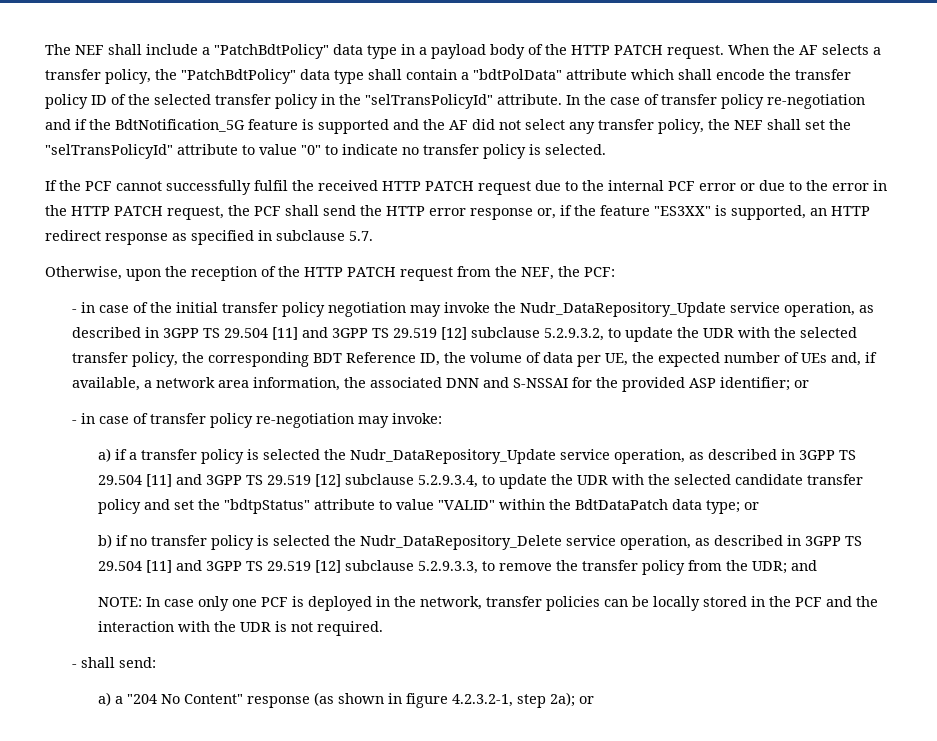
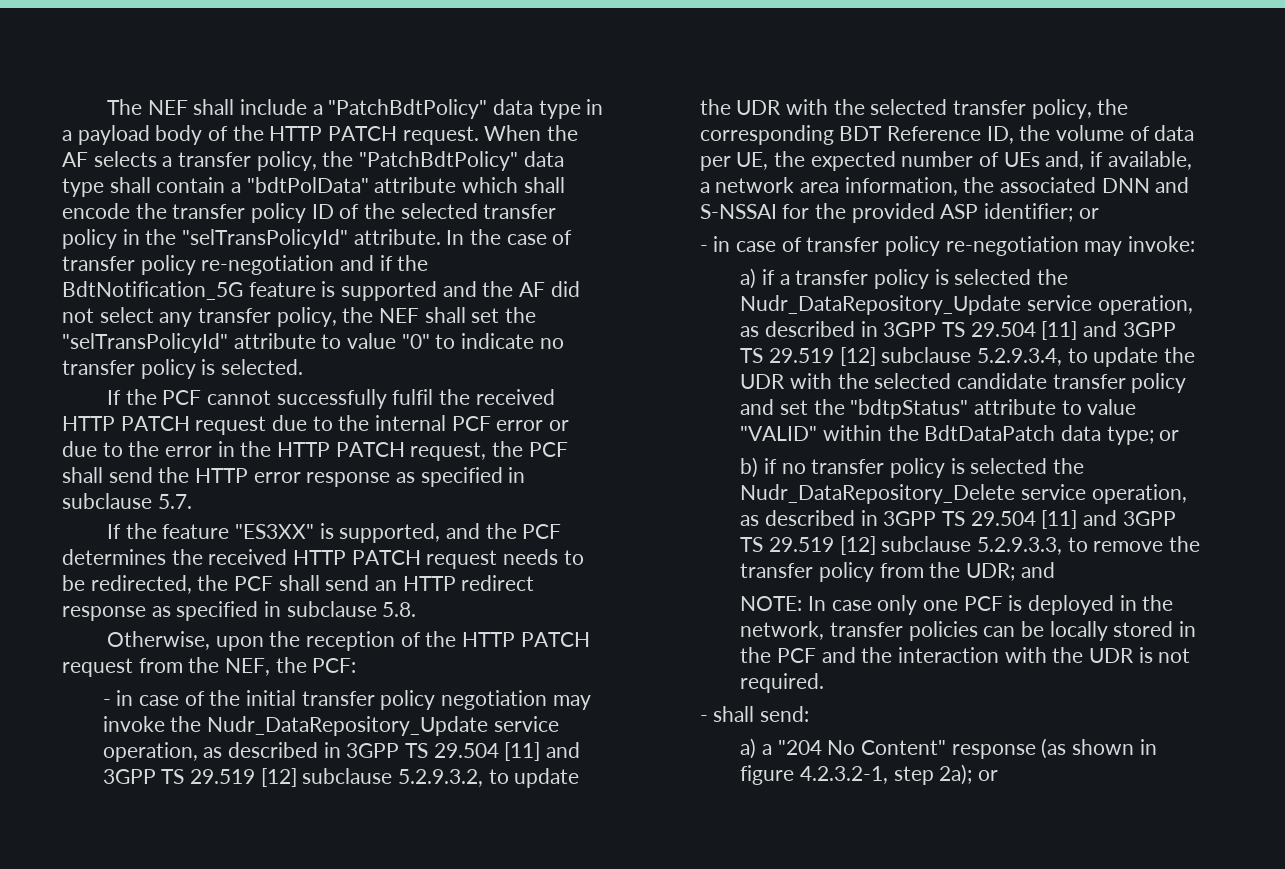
[537,205,572,219] or, if -> [396,467,526,487] [62,493,192,509] [106,524,121,539] as specified in subclause 5.7. // If
(806, 212) none -> [445,523,562,539] [62,549,584,569] [62,575,370,594] and the PCF determines the received HTTP PATCH request needs to be redirected, the PCF shall send
[349,231,373,241] 5.7. -> [382,602,417,617] 5.8.

